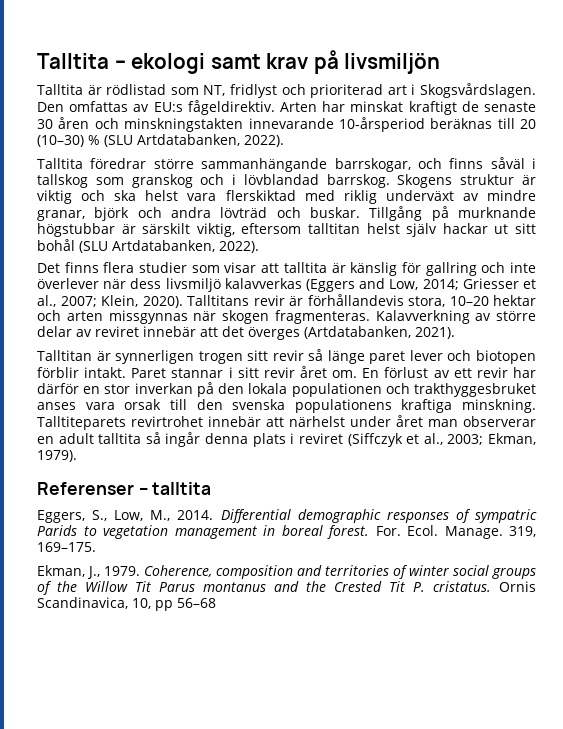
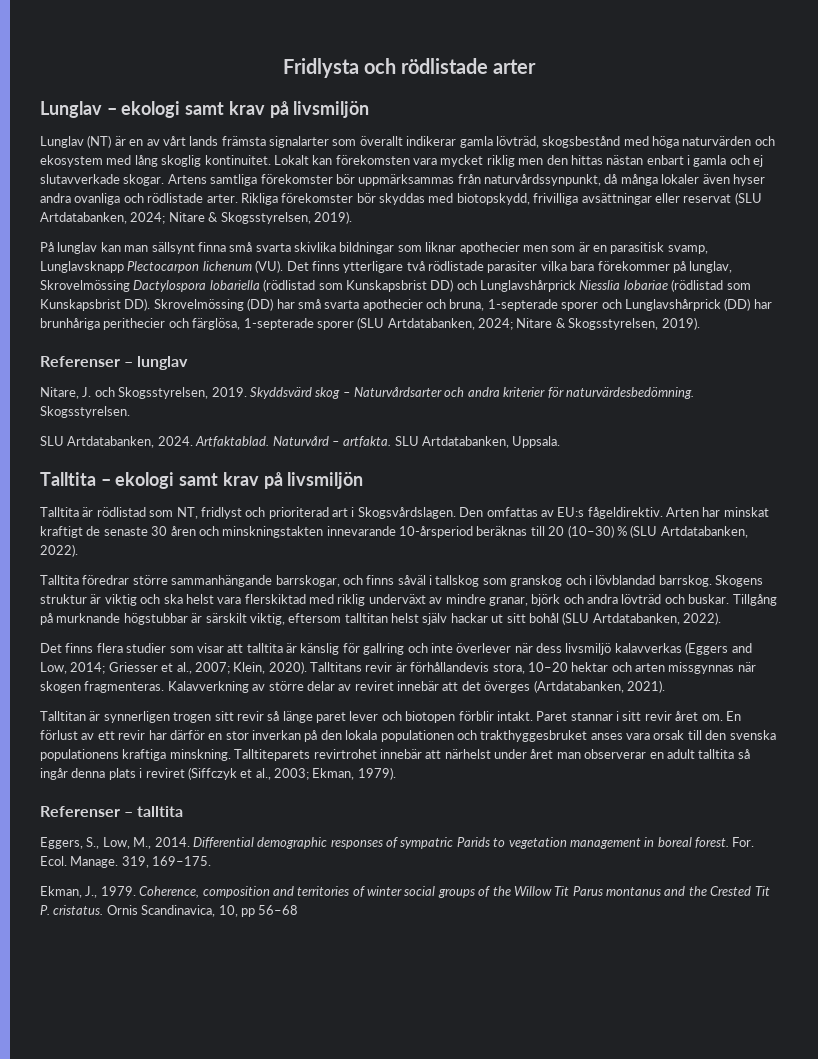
(37, 61) none -> [282,58,537,78] [40,101,370,118] [40,135,775,148] [40,155,764,167] [40,174,765,186] [40,192,762,205] [40,211,352,224] [40,242,708,254] [40,260,733,273] [40,279,751,292] [40,298,772,311] [40,317,700,330] [40,356,189,370] [40,387,694,399] [40,406,130,418] [40,436,561,448] Fridlysta och rödlistade arter // Lunglav – ekologi samt krav på livsmiljön // Lunglav (NT) är en av vårt lands främsta signalarter som överallt indikerar gamla lövträd, skogsbestånd med höga naturvärden och ekosystem med lång skoglig kontinuitet. Lokalt kan förekomsten vara mycket riklig men den hittas nästan enbart i gamla och ej slutavverkade skogar. Artens samtliga förekomster bör uppmärksammas från naturvårdssynpunkt, då många lokaler även hyser andra ovanliga och rödlistade arter. Rikliga förekomster bör skyddas med biotopskydd, frivilliga avsättningar eller reservat (SLU Artdatabanken, 2024; Nitare & Skogsstyrelsen, 2019). // På lunglav kan man sällsynt finna små svarta skivlika bildningar som liknar apothecier men som är en parasitisk svamp, Lunglavsknapp Plectocarpon lichenum (VU). Det finns ytterligare två rödlistade parasiter vilka bara förekommer på lunglav, Skrovelmössing Dactylospora lobariella (rödlistad som Kunskapsbrist DD) och Lunglavshårprick Niesslia lobariae (rödlistad som Kunskapsbrist DD). Skrovelmössing (DD) har små svarta apothecier och bruna, 1-septerade sporer och Lunglavshårprick (DD) har brunhåriga perithecier och färglösa, 1-septerade sporer (SLU Artdatabanken, 2024; Nitare & Skogsstyrelsen, 2019). // Referenser – lunglav // Nitare, J. och Skogsstyrelsen, 2019. Skyddsvärd skog – Naturvårdsarter och andra kriterier för naturvärdesbedömning. Skogsstyrelsen. // SLU Artdatabanken, 2024. Artfaktablad. Naturvård – artfakta. SLU Artdatabanken, Uppsala. //

